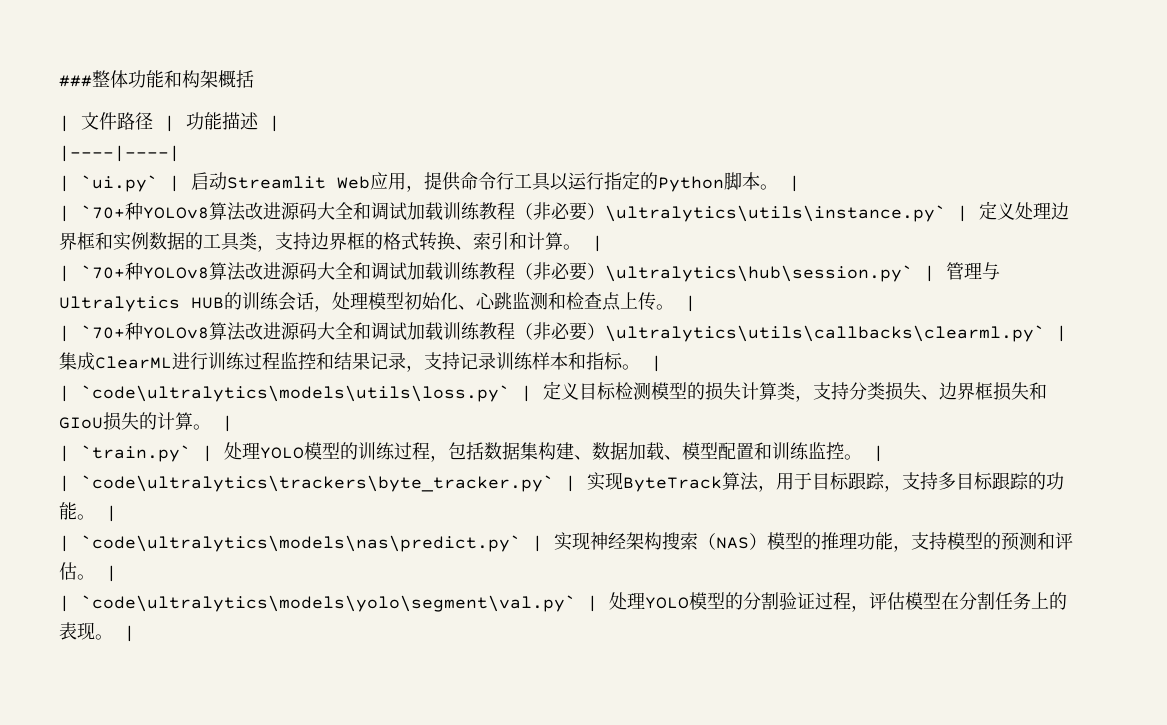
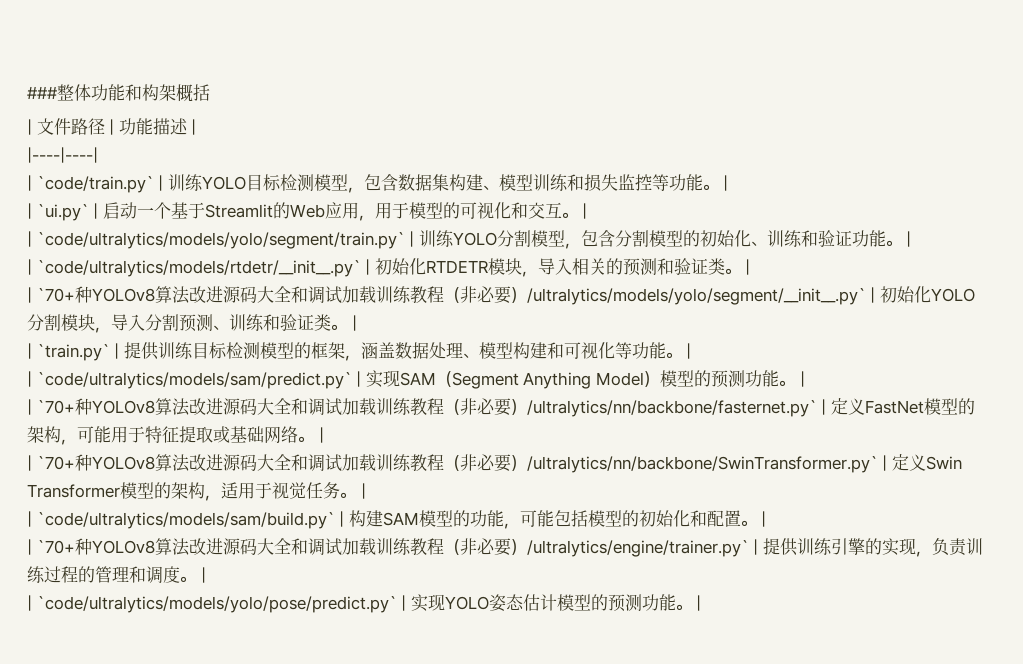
[81,171,760,192] `ui.py` | 启动Streamlit Web应用，提供命令行工具以运行指定的Python脚本 -> [36,174,729,193] [27,202,588,221] [27,230,912,249] [27,258,725,277] `code/train.py` | 训练YOLO目标检测模型，包含数据集构建、模型训练和损失监控等功能。 | // | `ui.py` | 启动一个基于Streamlit的Web应用，用于模型的可视化和交互。 | // | `code/ultralytics/models/yolo/segment/train.py` | 训练YOLO分割模型，包含分割模型的初始化、训练和验证功能。 | // | `code/ultralytics/models/rtdetr/__init__.py` | 初始化RTDETR模块，导入相关的预测和验证类
[605,201,1069,222] [59,232,563,252] \ultralytics\utils\instance.py` | 定义处理边界框和实例数据的工具类，支持边界框的格式转换、索引和计算 -> [526,286,975,305] [27,314,357,333] [27,342,692,361] [27,370,779,389] /ultralytics/models/yolo/segment/__init__.py` | 初始化YOLO分割模块，导入分割预测、训练和验证类。 | // | `train.py` | 提供训练目标检测模型的框架，涵盖数据处理、模型构建和可视化等功能。 | // | `code/ultralytics/models/sam/predict.py` | 实现SAM（Segment Anything Model）模型的预测功能
[605,262,1000,282] [59,292,656,312] \ultralytics\hub\session.py` | 管理与Ultralytics HUB的训练会话，处理模型初始化、心跳监测和检查点上传 -> [526,398,975,417] [27,426,298,445] /ultralytics/nn/backbone/fasternet.py` | 定义FastNet模型的架构，可能用于特征提取或基础网络
[605,325,1067,342] [59,352,662,372] [59,381,1047,402] [59,412,233,432] [59,442,884,462] [59,472,1064,492] [59,502,117,522] [59,532,1073,552] [59,562,117,582] [59,592,1067,612] [59,622,135,642] \ultralytics\utils\callbacks\clearml.py` | 集成ClearML进行训练过程监控和结果记录，支持记录训练样本和指标。 | // | `code\ultralytics\models\utils\loss.py` | 定义目标检测模型的损失计算类，支持分类损失、边界框损失和GIoU损失的计算。 | // | `train.py` | 处理YOLO模型的训练过程，包括数据集构建、数据加载、模型配置和训练监控。 | // | `code\ultralytics\trackers\byte_tracker.py` | 实现ByteTrack算法，用于目标跟踪，支持多目标跟踪的功能。 | // | `code\ultralytics\models\nas\predict.py` | 实现神经架构搜索（NAS）模型的推理功能，支持模型的预测和评估。 | // | `code\ultralytics\models\yolo\segment\val.py` | 处理YOLO模型的分割验证过程，评估模型在分割任务上的表现。 | -> [526,454,962,473] [27,482,366,501] [27,510,767,529] [27,538,983,557] [27,566,206,584] [27,594,702,613] /ultralytics/nn/backbone/SwinTransformer.py` | 定义Swin Transformer模型的架构，适用于视觉任务。 | // | `code/ultralytics/models/sam/build.py` | 构建SAM模型的功能，可能包括模型的初始化和配置。 | // | `70+种YOLOv8算法改进源码大全和调试加载训练教程（非必要）/ultralytics/engine/trainer.py` | 提供训练引擎的实现，负责训练过程的管理和调度。 | // | `code/ultralytics/models/yolo/pose/predict.py` | 实现YOLO姿态估计模型的预测功能。 |

